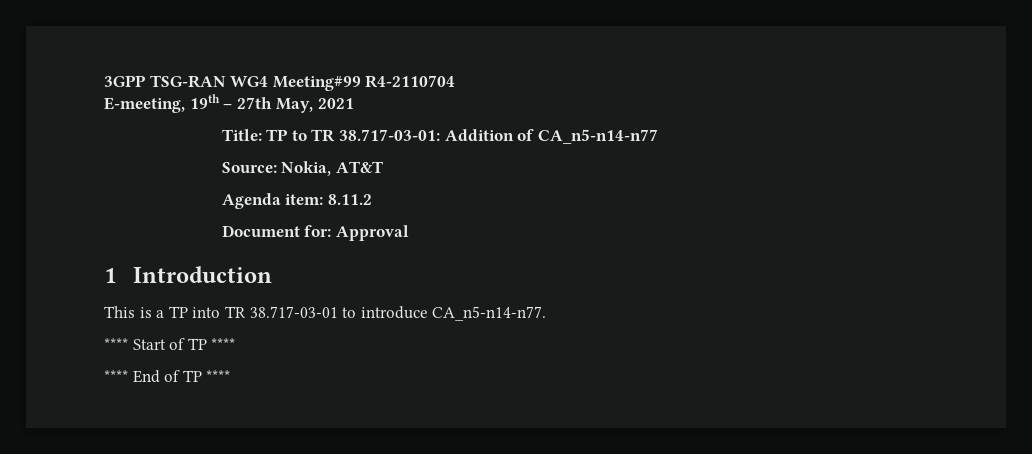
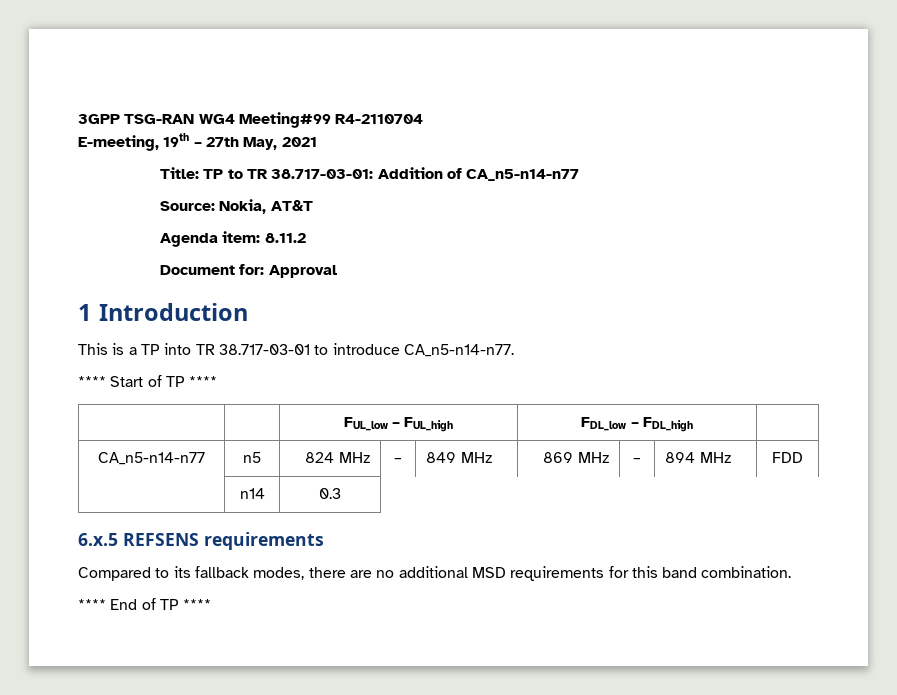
(236, 344) none -> [343,417,454,432] [581,417,693,432] [98,452,205,465] [243,452,261,463] [305,452,370,463] [394,458,402,463] [426,452,492,463] [543,452,609,463] [633,458,641,463] [665,452,731,463] [772,452,803,463] [239,488,265,499] [319,488,341,499] [78,532,324,550] [78,566,792,581] // | | FUL_low – FUL_high | FDL_low – FDL_high | // CA_n5-n14-n77 | n5 | 824 MHz | – | 849 MHz | 869 MHz | – | 894 MHz | FDD // | n14 | 0.3 // 6.x.5 REFSENS requirements // Compared to its fallback modes, there are no additional MSD requirements for this band combination.

